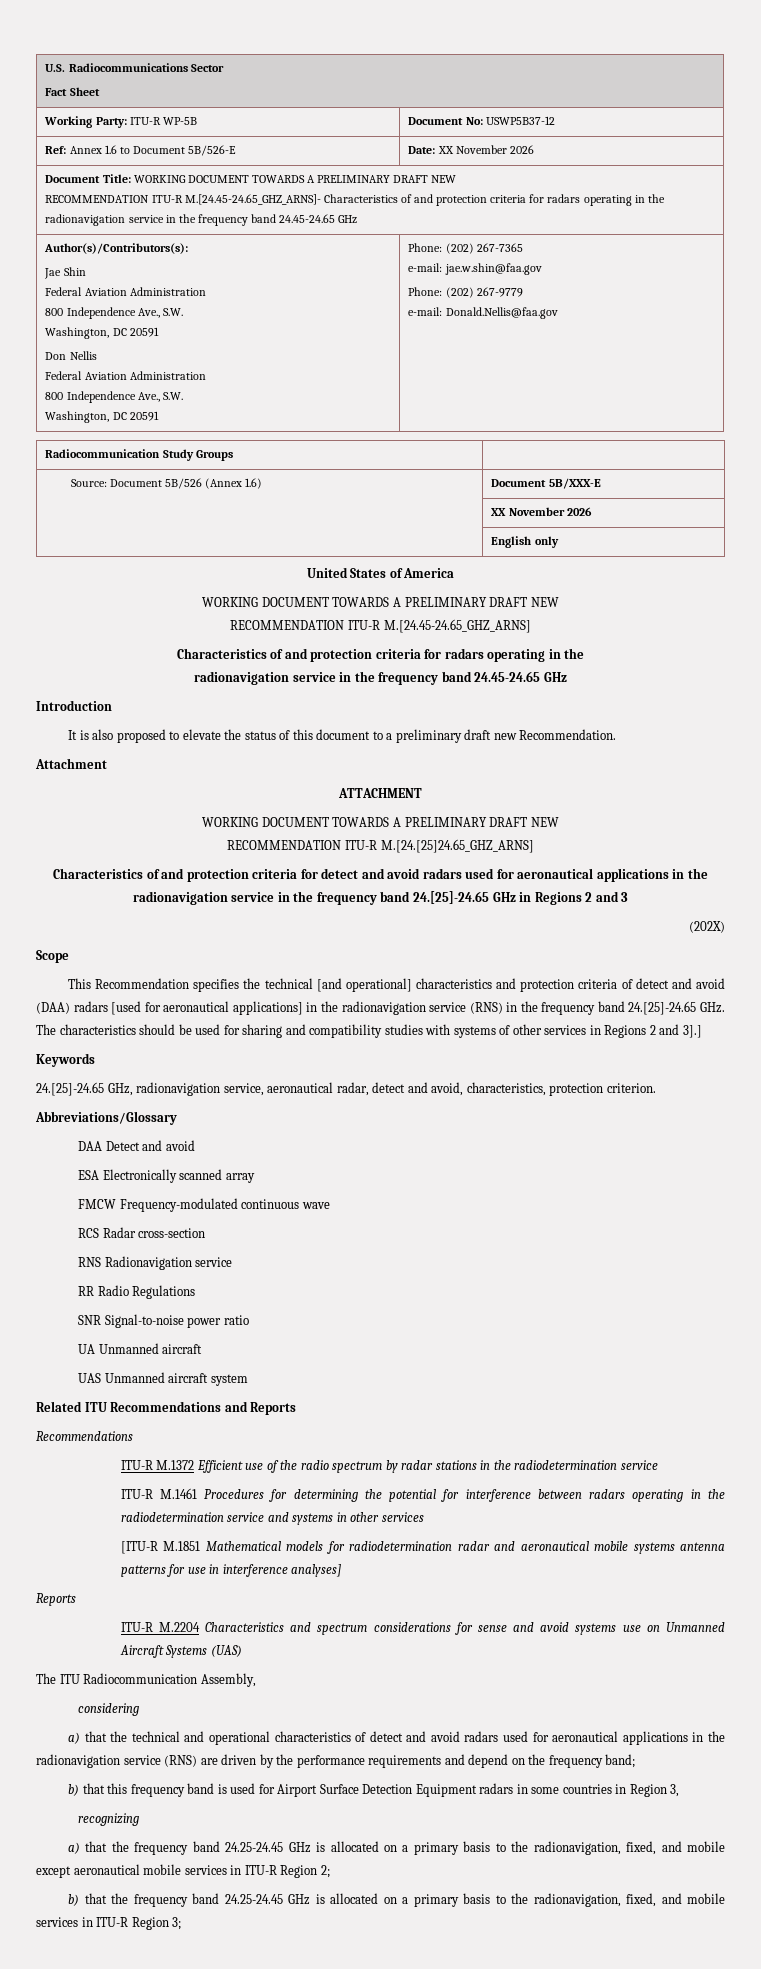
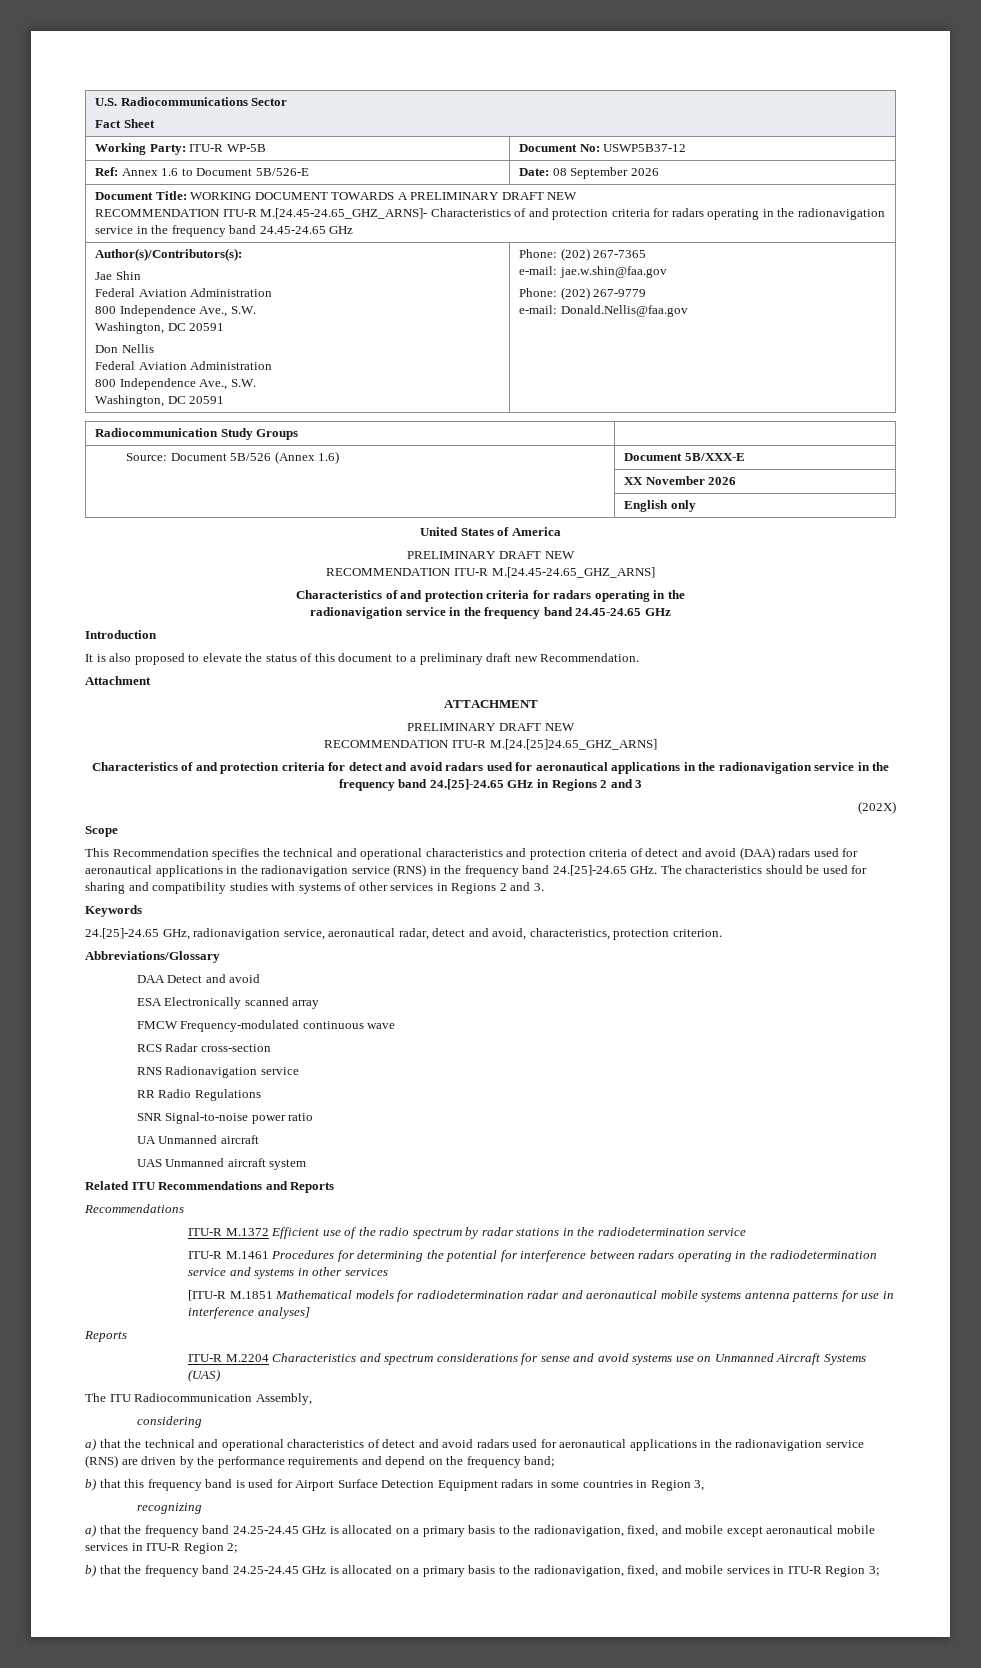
[437,145,507,154] XX November -> [552,167,629,179] 08 September
[202,597,401,607] WORKING DOCUMENT TOWARDS A -> (561, 531) none
[202,817,401,827] WORKING DOCUMENT TOWARDS A -> (538, 704) none
[316,978,412,992] [and operational] -> [336,848,423,860] and operational
[111,1001,303,1015] [used for aeronautical applications] -> [813,848,859,857] [85,865,223,877] used for aeronautical applications
[682,1025,702,1038] 3].] -> [533,883,544,891] 3.

